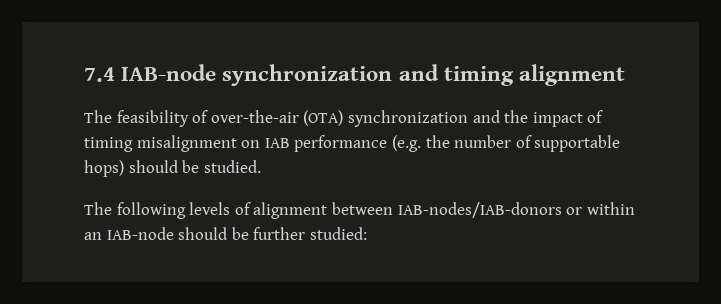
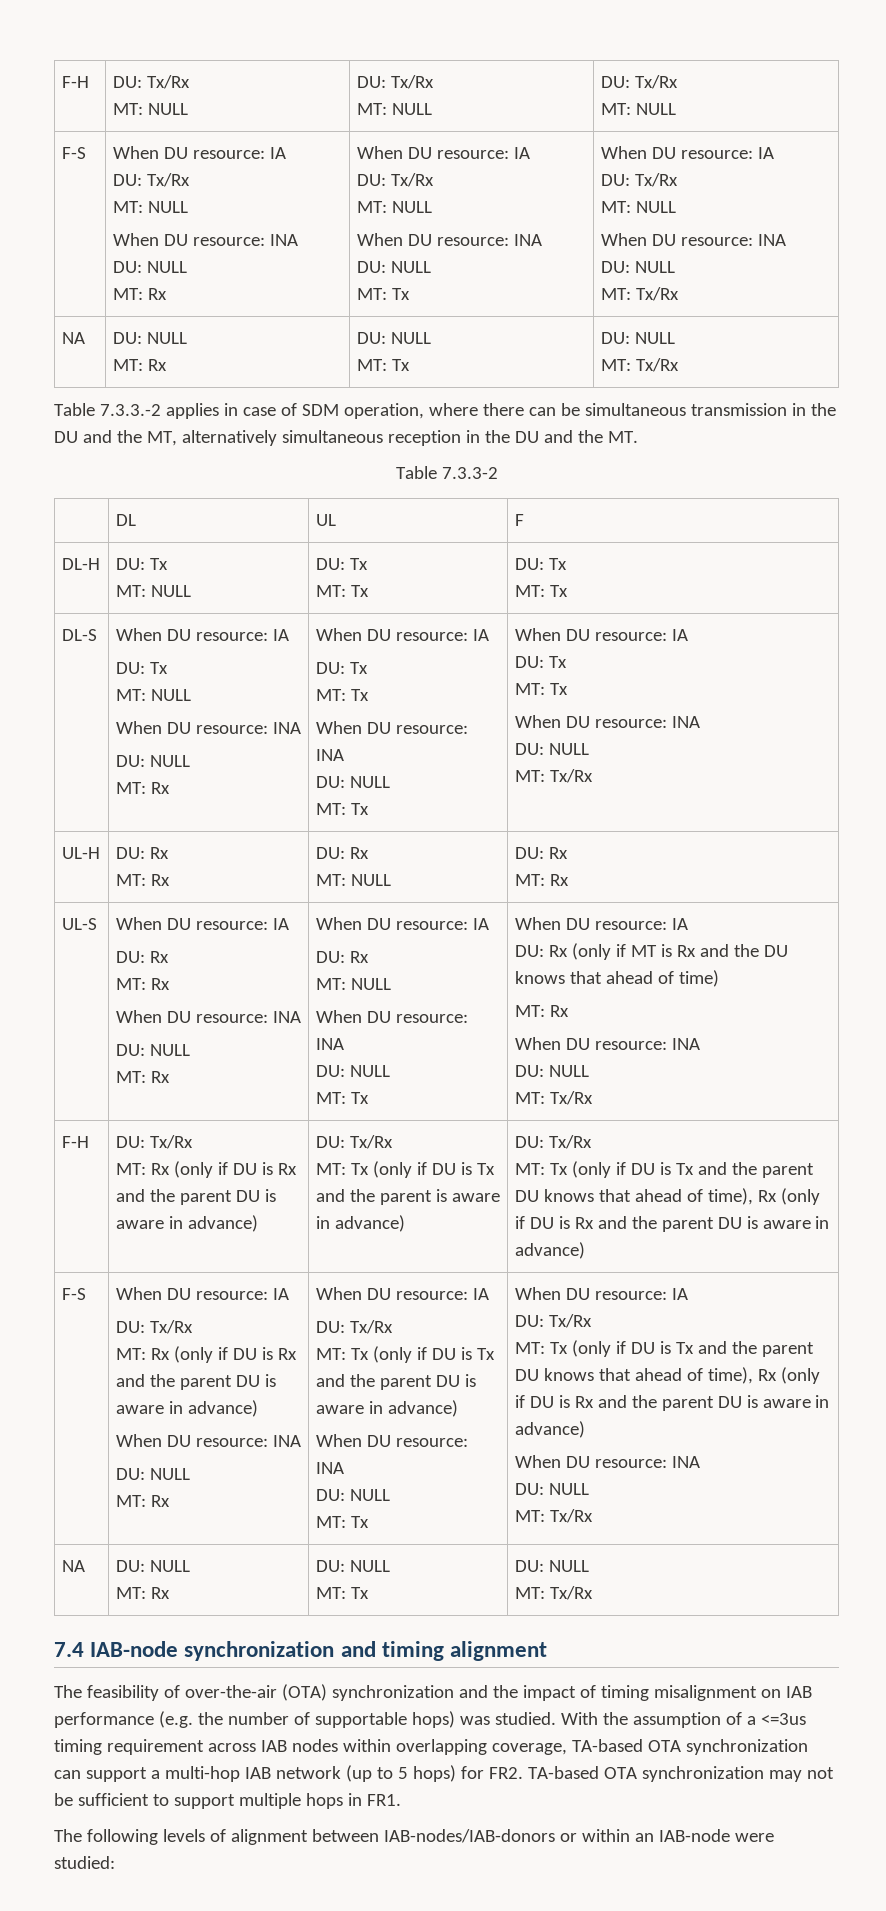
(84, 74) none -> [61,76,89,88] [112,75,190,89] [112,103,188,115] [356,75,434,89] [356,103,432,115] [600,75,678,89] [600,103,676,115] [61,147,86,159] [112,146,286,159] [112,173,190,187] [112,201,188,213] [112,233,298,246] [112,261,187,273] [112,288,167,300] [356,146,530,159] [356,173,434,187] [356,201,432,213] [356,233,542,246] [356,261,431,273] [356,288,410,300] [600,146,774,159] [600,173,678,187] [600,201,676,213] [600,233,786,246] [600,261,675,273] [600,287,679,301] [61,332,85,344] [112,332,187,344] [112,359,167,371] [356,332,431,344] [356,359,410,371] [600,332,675,344] [600,358,679,372] [54,403,836,419] [54,430,638,446] [395,466,498,479] [115,514,136,526] [315,514,336,526] [514,514,524,526] [61,558,100,570] [115,558,168,570] [115,585,191,597] [315,558,368,570] [315,585,369,597] [514,558,567,570] [514,585,568,597] [61,629,97,641] [115,628,289,641] [115,662,168,674] [115,689,191,701] [115,721,301,734] [115,755,190,767] [115,782,170,794] [315,628,489,641] [315,662,368,674] [315,689,369,701] [315,721,468,734] [315,749,344,761] [315,776,390,788] [315,803,369,815] [514,628,688,641] [514,656,567,668] [514,683,568,695] [514,715,700,728] [514,743,589,755] [514,769,593,783] [61,847,100,859] [115,847,169,859] [115,874,170,886] [315,847,369,859] [315,874,391,886] [514,847,568,859] [514,874,569,886] [61,918,97,930] [115,917,289,930] [115,951,169,963] [115,978,170,990] [115,1010,301,1023] [115,1044,190,1056] [115,1071,170,1083] [315,917,489,930] [315,951,369,963] [315,978,391,990] [315,1010,468,1023] [315,1038,344,1050] [315,1065,390,1077] [315,1092,369,1104] [514,917,688,930] [514,943,788,960] [514,970,719,987] [514,1005,569,1017] [514,1037,700,1050] [514,1065,589,1077] [514,1091,593,1105] [61,1136,89,1148] [115,1135,193,1149] [115,1161,297,1178] [115,1189,276,1205] [115,1215,258,1232] [315,1135,393,1149] [315,1161,495,1178] [315,1189,500,1205] [315,1215,405,1232] [514,1135,592,1149] [514,1161,814,1178] [514,1188,820,1205] [514,1216,830,1232] [514,1242,585,1259] [61,1288,86,1300] [115,1287,289,1300] [115,1320,193,1334] [115,1346,297,1363] [115,1374,276,1390] [115,1400,258,1417] [115,1434,301,1447] [115,1468,190,1480] [115,1495,170,1507] [315,1287,489,1300] [315,1320,393,1334] [315,1346,495,1363] [315,1374,476,1390] [315,1400,458,1417] [315,1434,468,1447] [315,1462,344,1474] [315,1489,390,1501] [315,1516,369,1528] [514,1287,688,1300] [514,1314,592,1328] [514,1340,814,1357] [514,1367,820,1384] [514,1395,830,1411] [514,1421,585,1438] [514,1455,700,1468] [514,1483,589,1495] [514,1509,593,1523] [61,1560,85,1572] [115,1560,190,1572] [115,1587,170,1599] [315,1560,390,1572] [315,1587,369,1599] [514,1560,589,1572] [514,1586,593,1600] F-H | DU: Tx/Rx // MT: NULL | DU: Tx/Rx // MT: NULL | DU: Tx/Rx // MT: NULL // F-S | When DU resource: IA // DU: Tx/Rx // MT: NULL // When DU resource: INA // DU: NULL // MT: Rx | When DU resource: IA // DU: Tx/Rx // MT: NULL // When DU resource: INA // DU: NULL // MT: Tx | When DU resource: IA // DU: Tx/Rx // MT: NULL // When DU resource: INA // DU: NULL // MT: Tx/Rx // NA | DU: NULL // MT: Rx | DU: NULL // MT: Tx | DU: NULL // MT: Tx/Rx // Table 7.3.3.-2 applies in case of SDM operation, where there can be simultaneous transmission in the DU and the MT, alternatively simultaneous reception in the DU and the MT. // Table 7.3.3-2 // | DL | UL | F // DL-H | DU: Tx // MT: NULL | DU: Tx // MT: Tx | DU: Tx // MT: Tx // DL-S | When DU resource: IA // DU: Tx // MT: NULL // When DU resource: INA // DU: NULL // MT: Rx | When DU resource: IA // DU: Tx // MT: Tx // When DU resource: INA // DU: NULL // MT: Tx | When DU resource: IA // DU: Tx // MT: Tx // When DU resource: INA // DU: NULL // MT: Tx/Rx // UL-H | DU: Rx // MT: Rx | DU: Rx // MT: NULL | DU: Rx // MT: Rx // UL-S | When DU resource: IA // DU: Rx // MT: Rx // When DU resource: INA // DU: NULL // MT: Rx | When DU resource: IA // DU: Rx // MT: NULL // When DU resource: INA // DU: NULL // MT: Tx | When DU resource: IA // DU: Rx (only if MT is Rx and the DU knows that ahead of time) // MT: Rx // When DU resource: INA // DU: NULL // MT: Tx/Rx // F-H | DU: Tx/Rx // MT: Rx (only if DU is Rx and the parent DU is aware in advance) | DU: Tx/Rx // MT: Tx (only if DU is Tx and the parent is aware in advance) | DU: Tx/Rx // MT: Tx (only if DU is Tx and the parent DU knows that ahead of time), Rx (only if DU is Rx and the parent DU is aware in advance) // F-S | When DU resource: IA // DU: Tx/Rx // MT: Rx (only if DU is Rx and the parent DU is aware in advance) // When DU resource: INA // DU: NULL // MT: Rx | When DU resource: IA // DU: Tx/Rx // MT: Tx (only if DU is Tx and the parent DU is aware in advance) // When DU resource: INA // DU: NULL // MT: Tx | When DU resource: IA // DU: Tx/Rx // MT: Tx (only if DU is Tx and the parent DU knows that ahead of time), Rx (only if DU is Rx and the parent DU is aware in advance) // When DU resource: INA // DU: NULL // MT: Tx/Rx // NA | DU: NULL // MT: Rx | DU: NULL // MT: Tx | DU: NULL // MT: Tx/Rx //
[128,160,261,173] should be studied. -> [459,1712,806,1728] [54,1739,808,1755] [54,1765,834,1782] [54,1793,401,1809] was studied. With the assumption of a <=3us timing requirement across IAB nodes within overlapping coverage, TA-based OTA synchronization can support a multi-hop IAB network (up to 5 hops) for FR2. TA-based OTA synchronization may not be sufficient to support multiple hops in FR1.
[178,227,306,240] should be further -> [734,1833,774,1842] were

